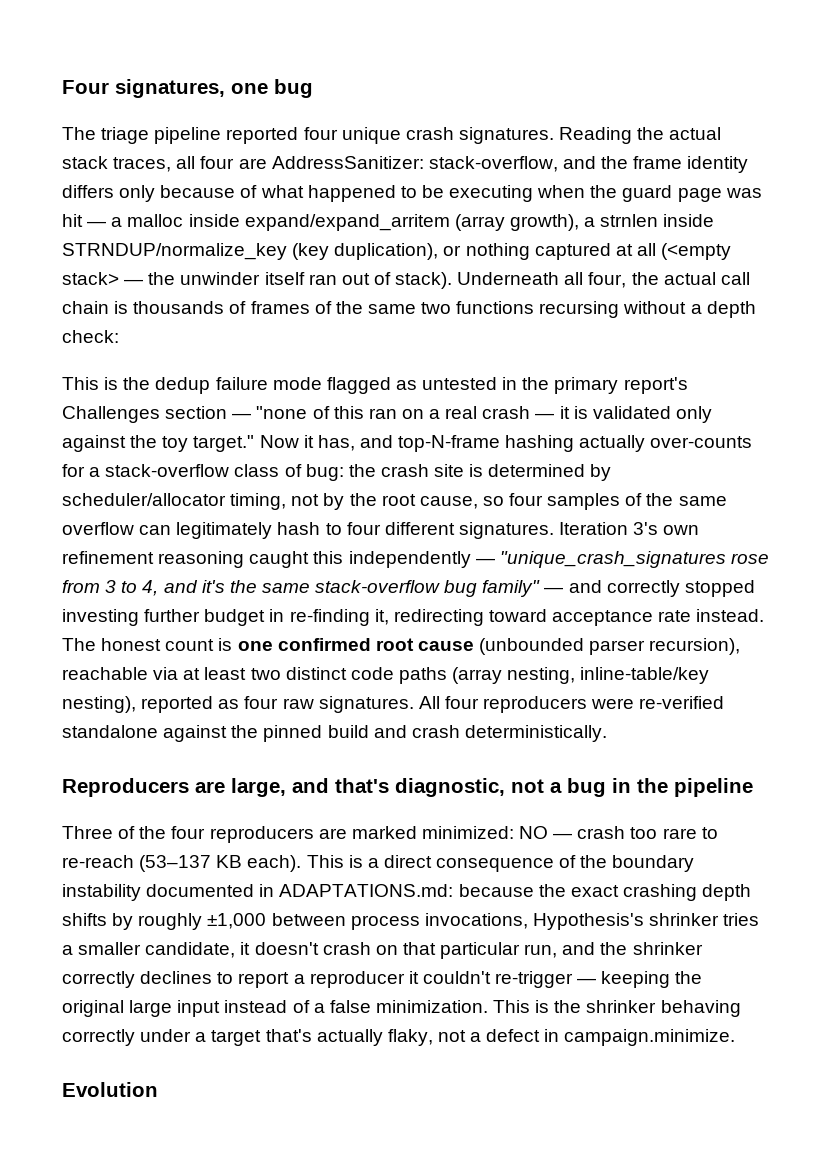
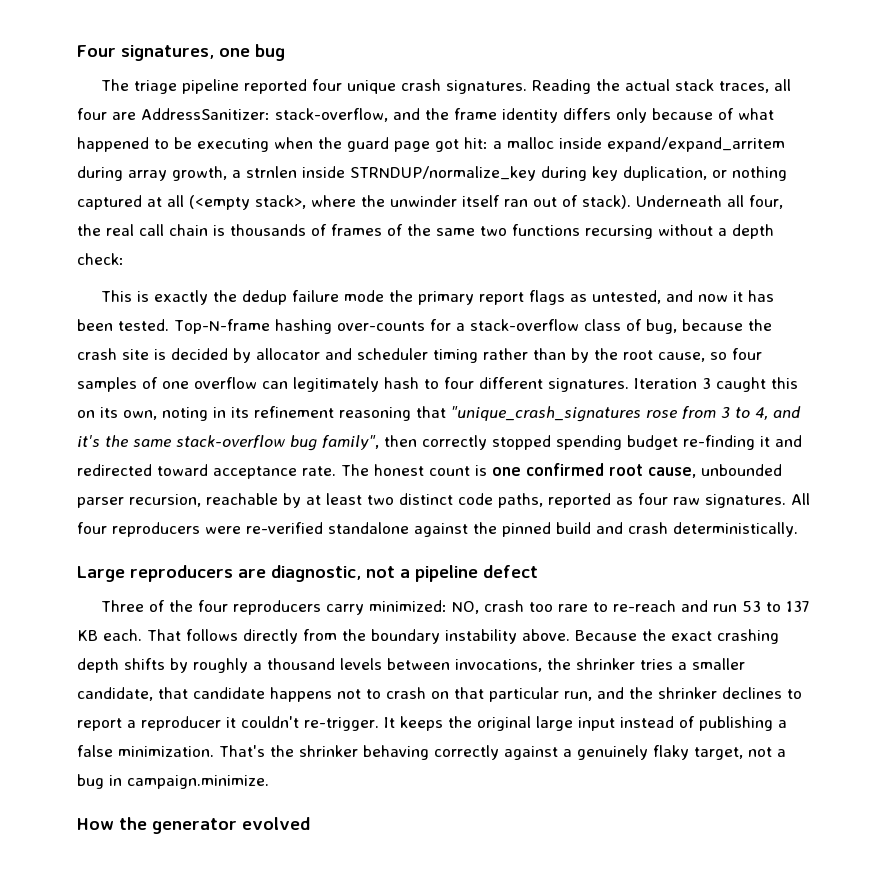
[725,188,762,198] [62,214,107,227] was hit — -> [435,137,488,152] got hit:
[454,214,579,231] (array growth), -> [77,166,227,181] during array growth,
[292,243,439,260] (key duplication), -> [541,166,707,181] during key duplication,
[62,272,144,285] stack> — -> [255,195,356,209] stack>, where
[663,272,716,285] actual -> [106,224,134,236] real
(119, 383) none -> [153,290,208,305] exactly
[326,377,688,394] [62,406,712,423] [62,435,646,452] flagged as untested in the primary report's Challenges section — "none of this ran on a real crash — it is validated only against the toy target." Now it has, and top-N-frame hashing actually -> [388,290,774,305] [77,319,332,334] the primary report flags as untested, and now it has been tested. Top-N-frame hashing
[305,464,344,481] bug: -> [645,319,743,334] bug, because
[488,464,612,481] [62,493,320,510] determined by scheduler/allocator timing, not -> [171,348,566,363] decided by allocator and scheduler timing rather than
[646,493,727,506] the same -> [162,381,189,389] one
[633,522,700,535] [62,551,495,568] 3's own refinement reasoning caught this independently — -> [702,377,798,392] [77,406,446,421] 3 caught this on its own, noting in its refinement reasoning that
[482,580,755,597] [62,609,765,626] family" — and correctly stopped investing further budget in re-finding it, redirecting toward acceptance rate instead. -> [322,435,802,450] [77,464,336,479] family", then correctly stopped spending budget re-finding it and redirected toward acceptance rate.
[417,638,741,655] [62,667,179,680] cause (unbounded parser recursion), reachable via -> [648,464,782,478] [77,493,301,508] cause, unbounded parser recursion, reachable by
[398,667,710,684] [62,696,136,713] paths (array nesting, inline-table/key nesting), -> [498,493,543,508] paths,
[62,778,753,797] Reproducers are large, and that's diagnostic, not a bug in the pipeline -> [77,565,538,582] Large reproducers are diagnostic, not a pipeline defect
[318,826,573,839] are marked minimized: NO — -> [325,600,479,615] carry minimized: NO,
[139,855,695,872] [62,884,534,901] (53–137 KB each). This is a direct consequence of the boundary instability documented in ADAPTATIONS.md: because -> [680,600,809,612] [77,629,637,644] and run 53 to 137 KB each. That follows directly from the boundary instability above. Because
[207,913,644,930] ±1,000 between process invocations, Hypothesis's -> [253,658,571,672] a thousand levels between invocations, the
[240,942,319,955] it doesn't -> [158,687,381,702] that candidate happens not to
[62,971,135,988] correctly -> (717, 693) none
[495,971,671,988] re-trigger — keeping -> [304,716,443,731] re-trigger. It keeps
(310, 1006) none -> [699,716,773,731] publishing
[493,1000,550,1013] This is -> [219,745,265,757] That's
[140,1029,541,1046] under a target that's actually flaky, not a defect -> [504,745,786,760] [77,774,104,789] against a genuinely flaky target, not a bug
[62,1082,158,1097] Evolution -> [77,817,310,834] How the generator evolved

